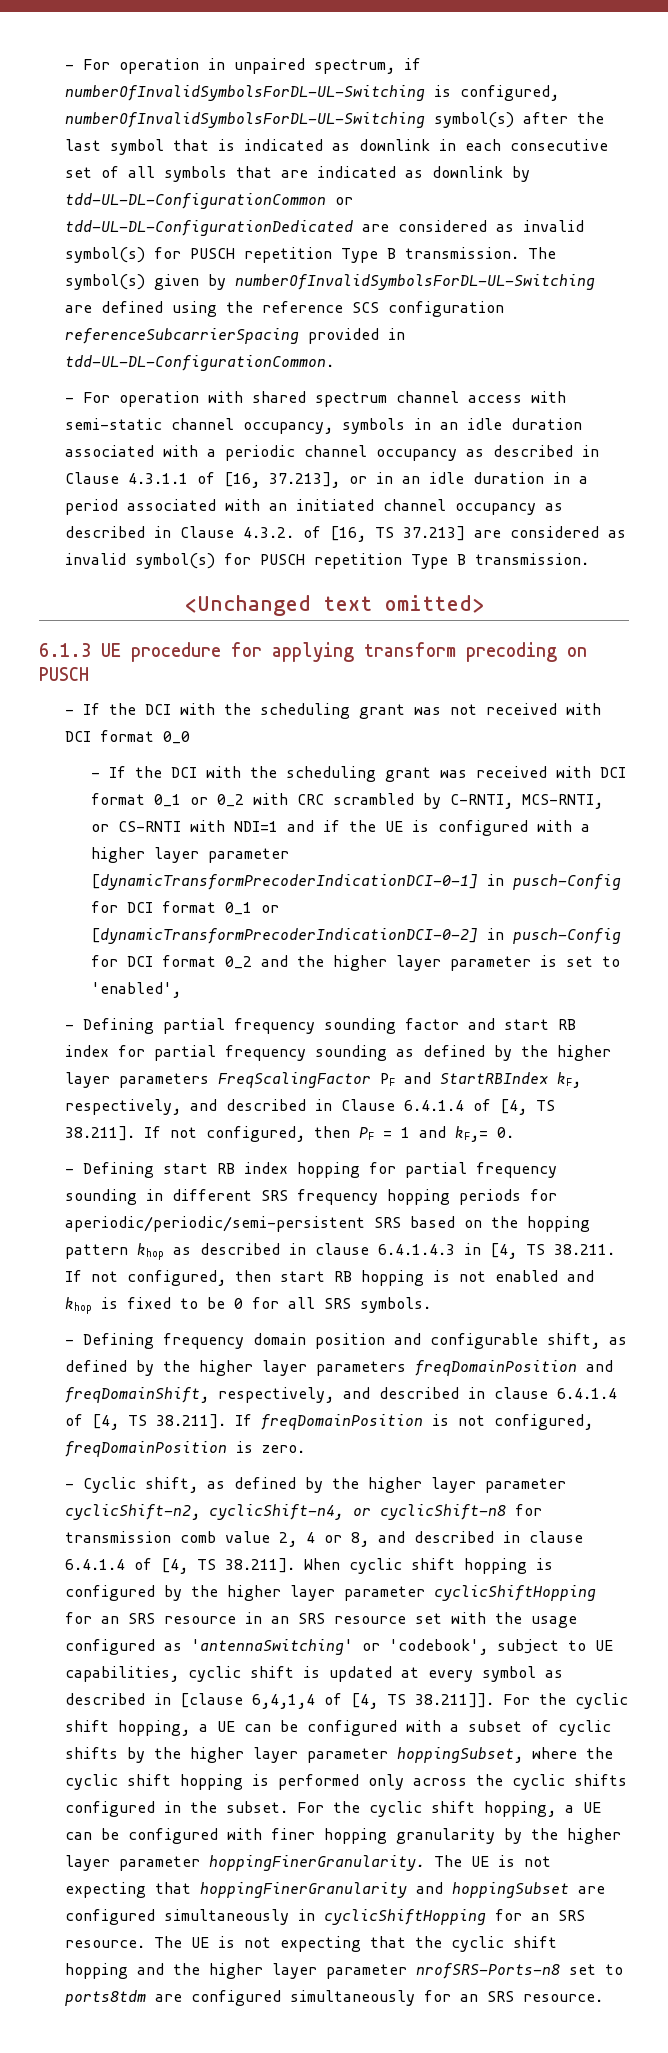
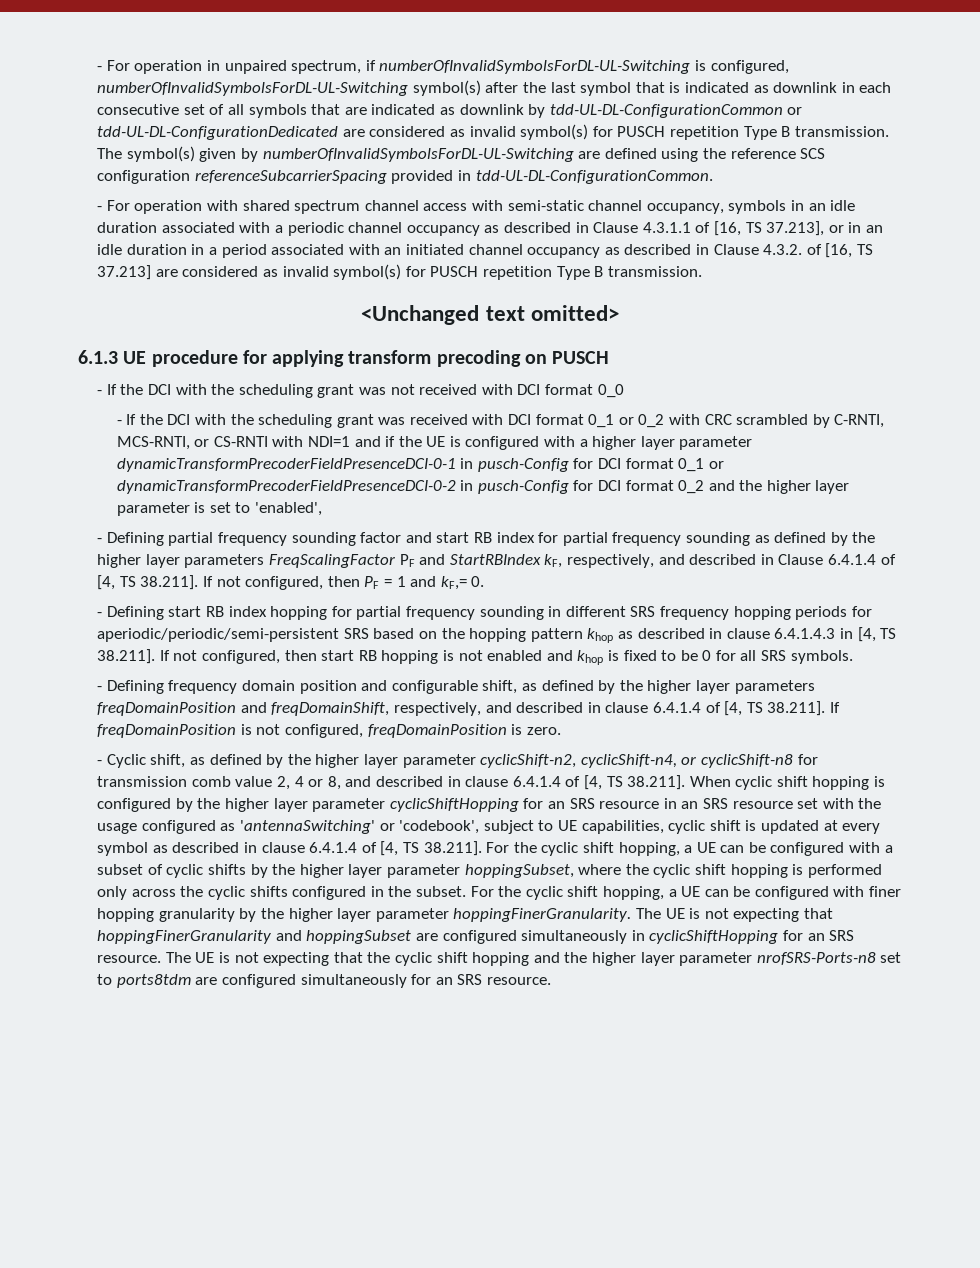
(261, 480) none -> [745,222,762,233] TS
[91,874,479,890] [dynamicTransformPrecoderIndicationDCI-0-1] -> [116,458,456,472] dynamicTransformPrecoderFieldPresenceDCI-0-1
[91,928,479,944] [dynamicTransformPrecoderIndicationDCI-0-2] -> [116,480,456,494] dynamicTransformPrecoderFieldPresenceDCI-0-2
[554,1244,616,1255] 38.211. -> [97,649,156,664] 38.211].
[180,1693,495,1709] [clause 6,4,1,4 of [4, TS 38.211]]. -> [261,841,482,856] clause 6.4.1.4 of [4, TS 38.211].

